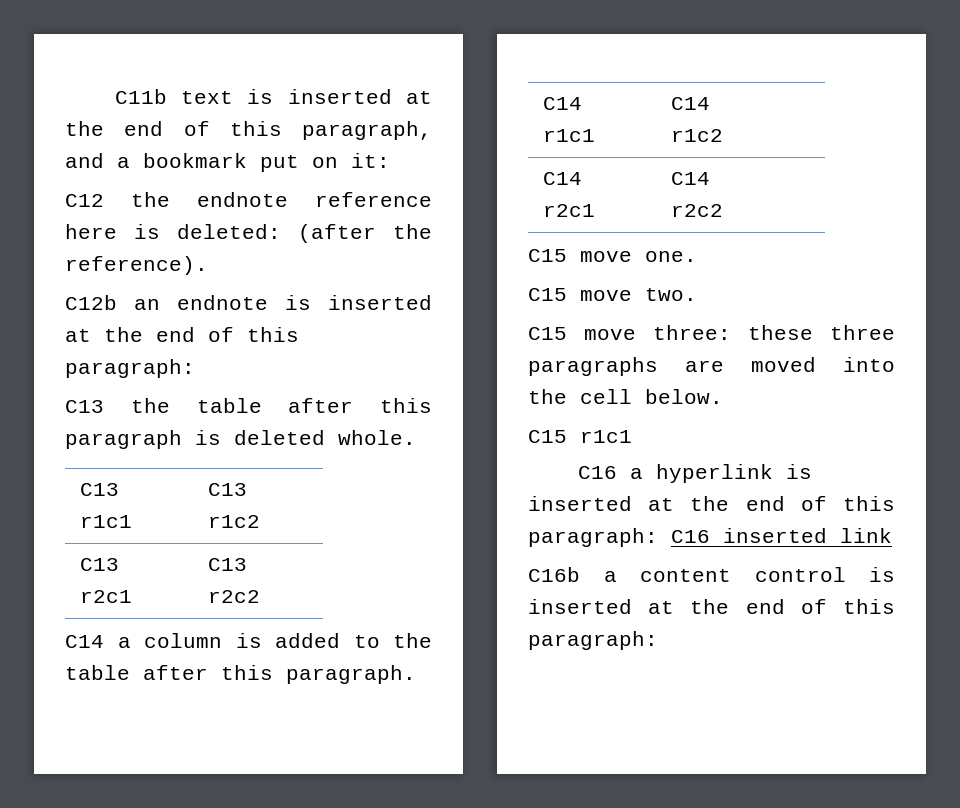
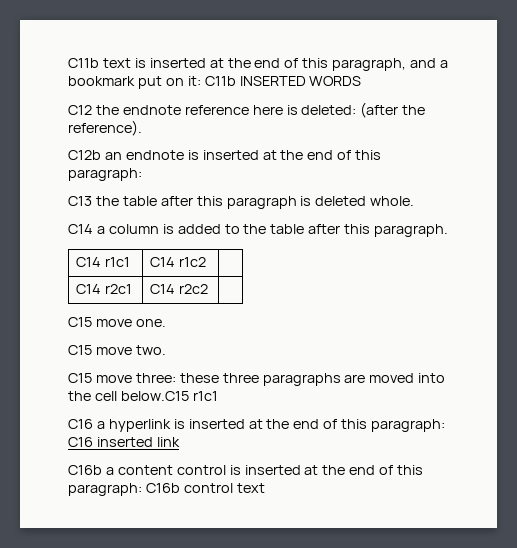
(390, 160) none -> [204,76,362,86] C11b INSERTED WORDS
[79,483,119,496] [79,515,132,528] [207,483,247,496] [207,515,260,528] [79,558,119,571] [79,590,132,603] [207,558,247,571] [207,590,260,603] // C13 r1c1 | C13 r1c2 // C13 r2c1 | C13 r2c2 -> (415, 201) none
[645,389,723,404] [528,430,567,443] below. // C15 -> [120,391,189,401] below.C15
(658, 640) none -> [145,483,265,493] C16b control text

